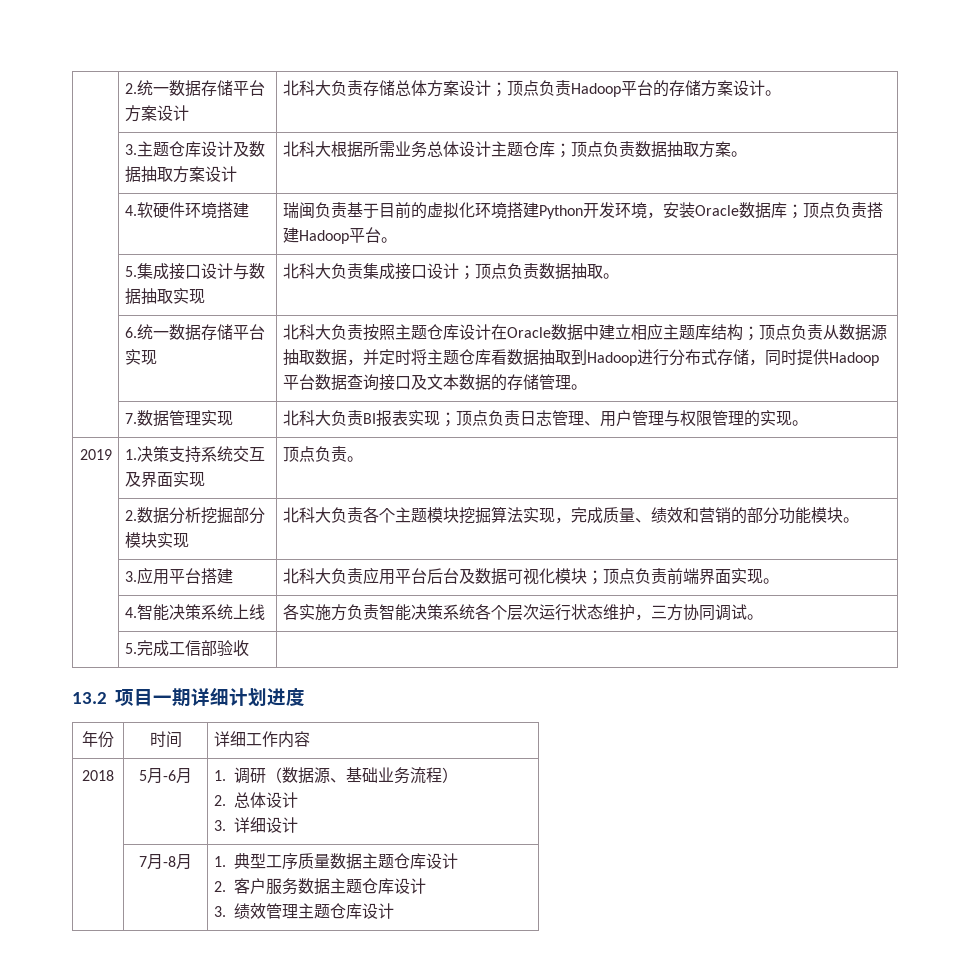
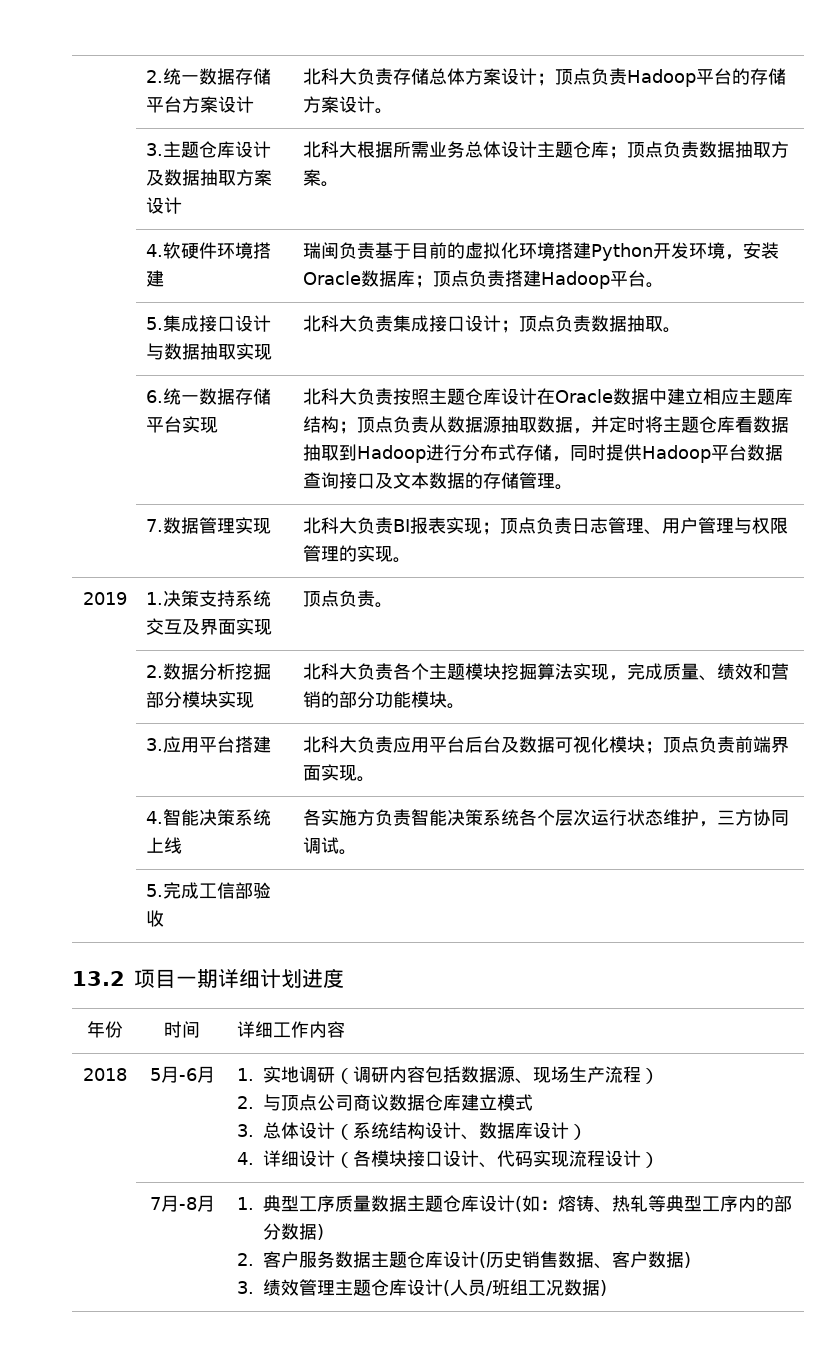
[233,767,458,784] [213,792,298,808] [213,817,298,833] 调研（数据源、基础业务流程） // 2.总体设计 // 3.详细设计 -> [262,1066,659,1084] [236,1094,533,1111] [236,1122,587,1140] [236,1150,659,1168] 实地调研（调研内容包括数据源、现场生产流程） // 2.与顶点公司商议数据仓库建立模式 // 3.总体设计（系统结构设计、数据库设计） // 4.详细设计（各模块接口设计、代码实现流程设计）
(458, 861) none -> [514,1195,792,1213] [262,1223,324,1240] (如：熔铸、热轧等典型工序内的部分数据)
(426, 886) none -> [478,1251,691,1269] (历史销售数据、客户数据)
(394, 911) none -> [442,1279,607,1296] (人员/班组工况数据)

